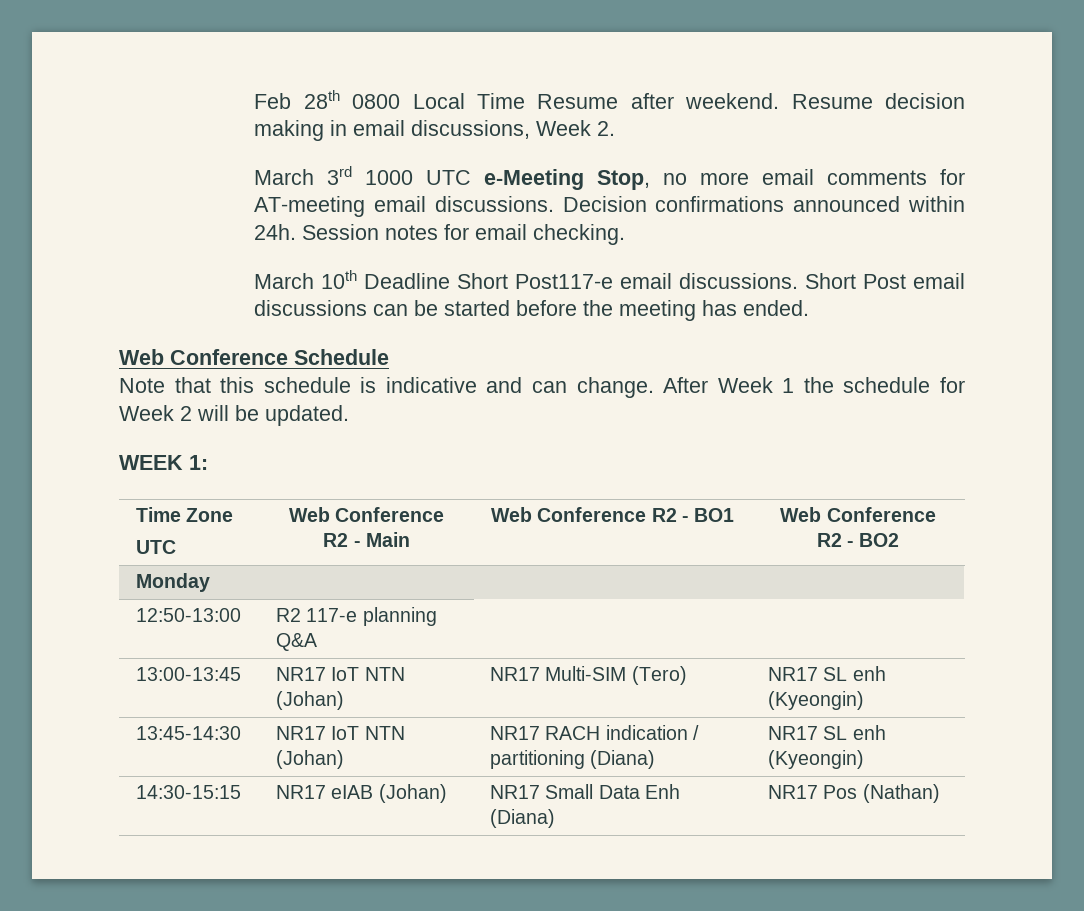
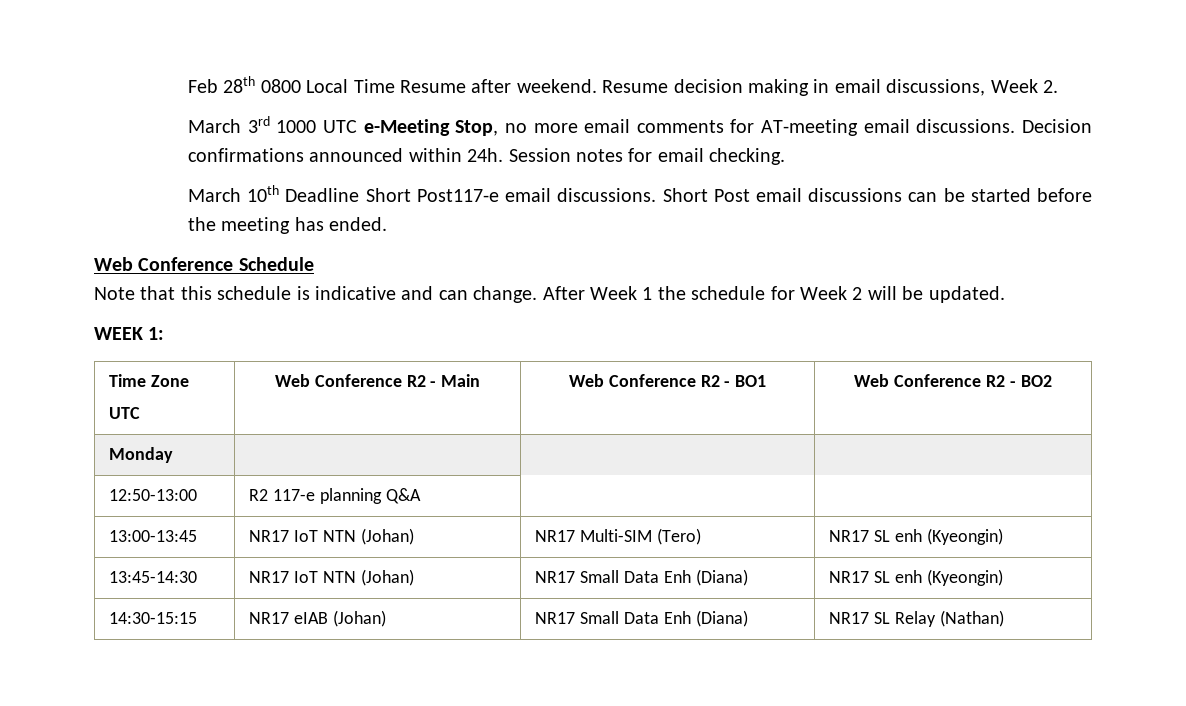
[545,725,699,740] [490,750,586,769] RACH indication / partitioning -> [580,570,691,583] Small Data Enh
[823,785,858,799] Pos -> [874,611,936,627] SL Relay

